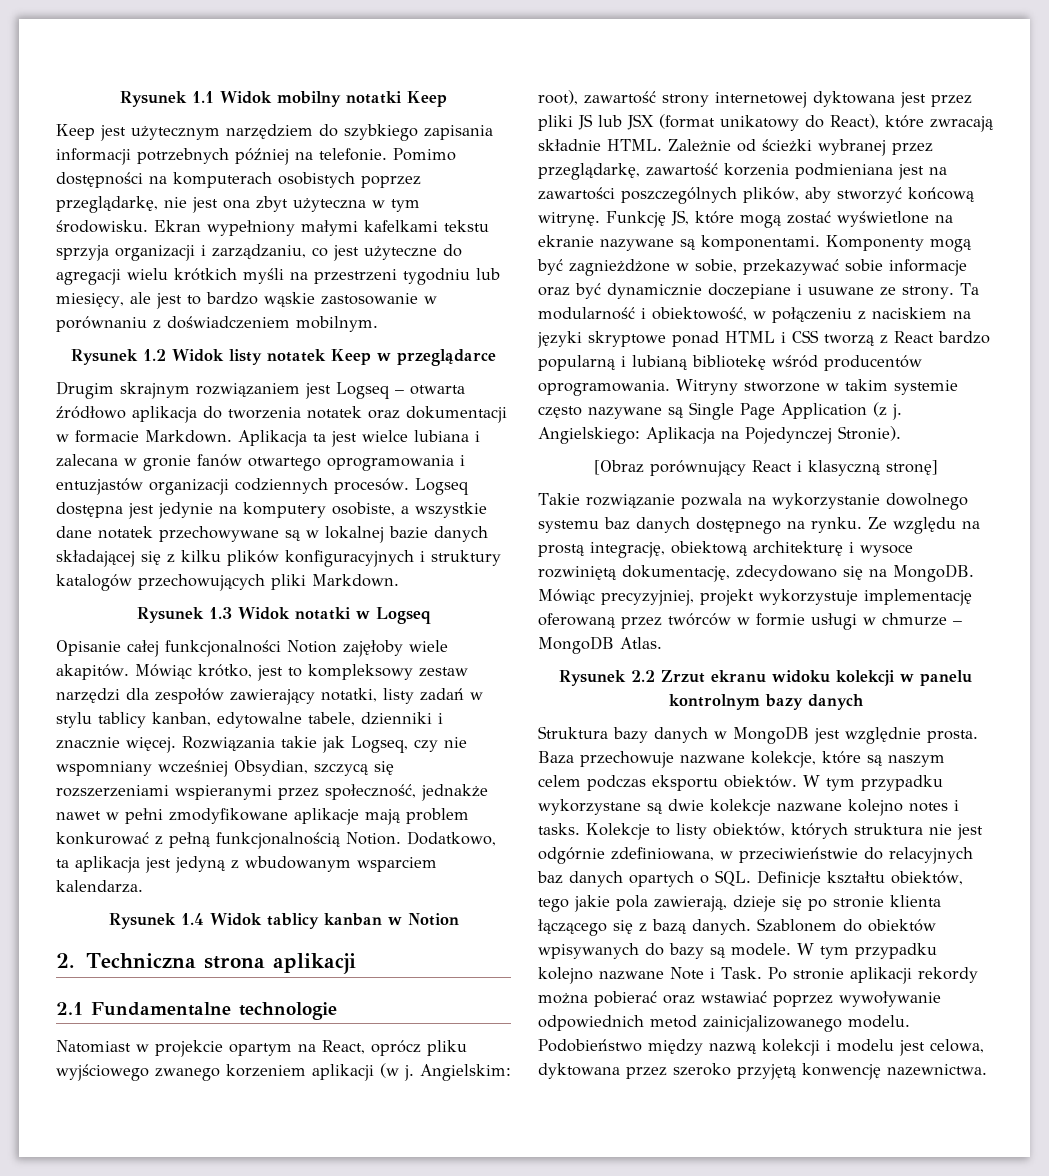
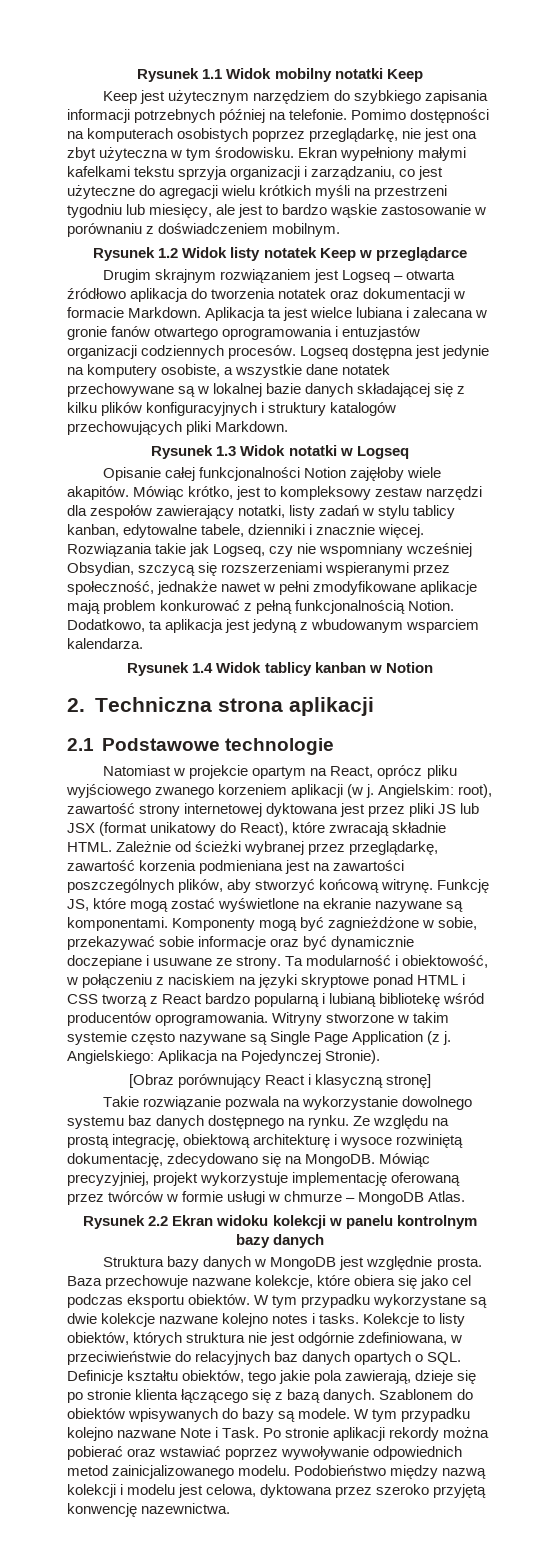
[91,1002,232,1016] Fundamentalne -> [101,738,220,751] Podstawowe
[661,670,766,683] Zrzut ekranu -> [172,1215,214,1226] Ekran
[867,755,945,767] [538,775,581,787] są naszym celem -> [354,1275,472,1289] obiera się jako cel

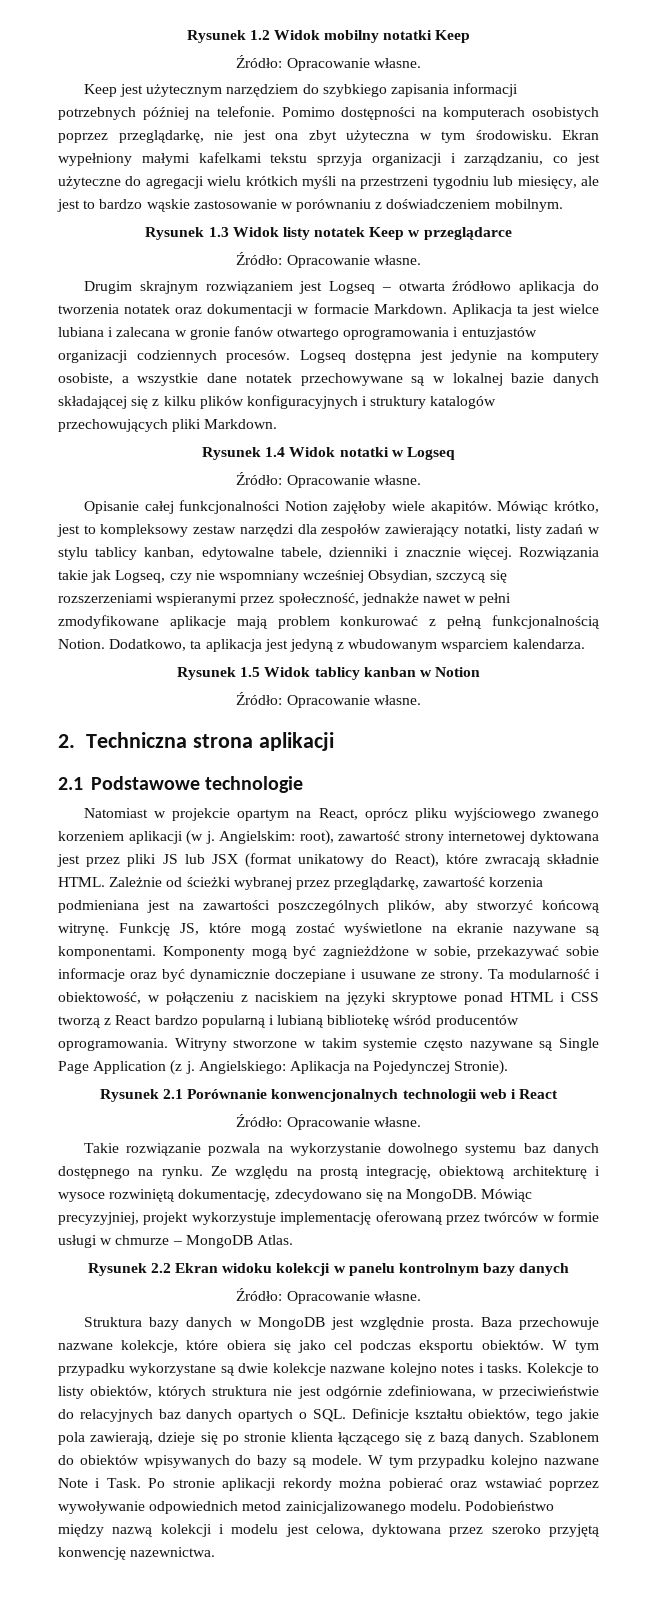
[137,68,223,82] Rysunek 1.1 -> [186,30,270,43] Rysunek 1.2
(423, 75) none -> [236,55,421,71] // Źródło: Opracowanie własne.
[158,248,179,258] 1.2 -> [208,227,229,237] 1.3
(467, 254) none -> [236,252,421,268] // Źródło: Opracowanie własne.
[216,446,237,456] 1.3 -> [265,447,286,457] 1.4
(409, 452) none -> [236,472,421,488] // Źródło: Opracowanie własne.
[192,663,214,673] 1.4 -> [240,667,261,677] 1.5
(433, 667) none -> [236,692,421,708] // Źródło: Opracowanie własne.
[128,1074,432,1088] [Obraz porównujący React i klasyczną stronę] -> [99,1089,559,1102] [236,1114,421,1130] Rysunek 2.1 Porównanie konwencjonalnych technologii web i React // Źródło: Opracowanie własne.
(325, 1241) none -> [236,1288,421,1304] // Źródło: Opracowanie własne.

